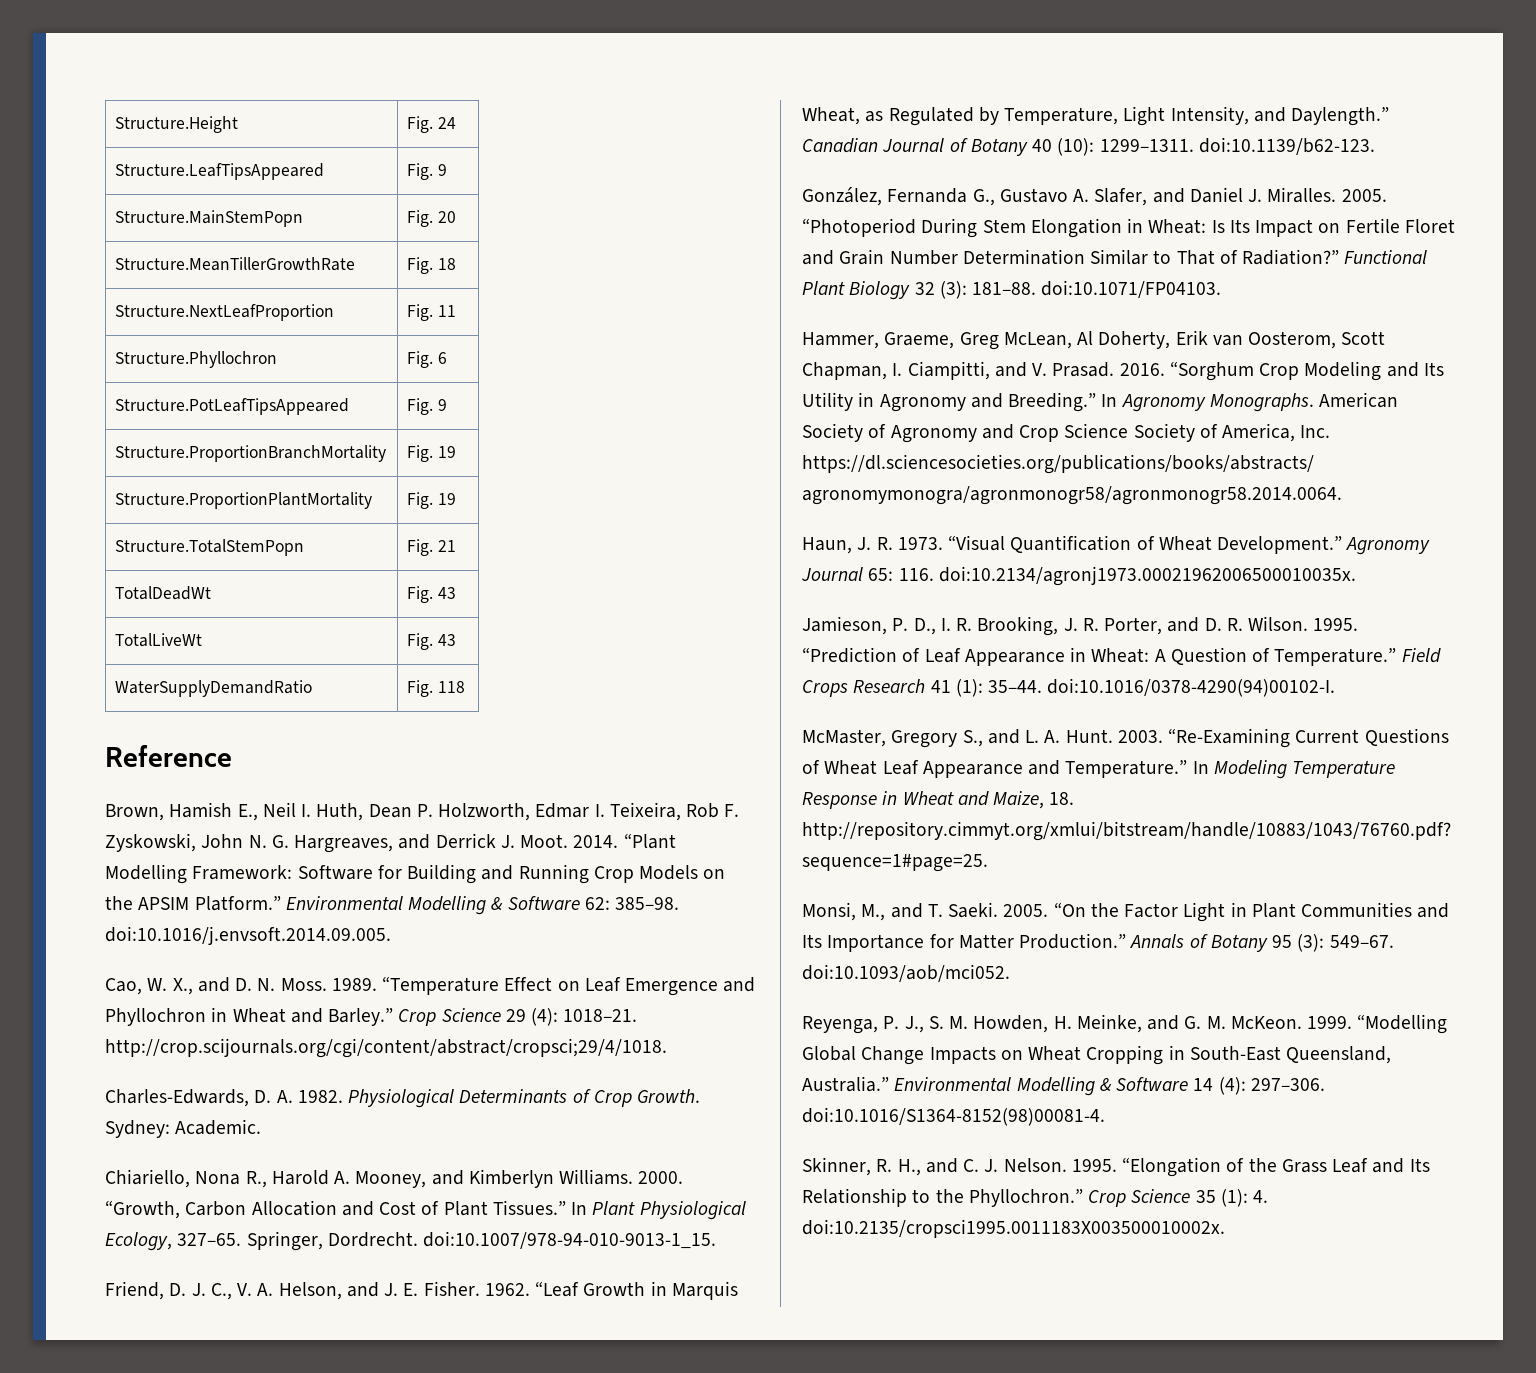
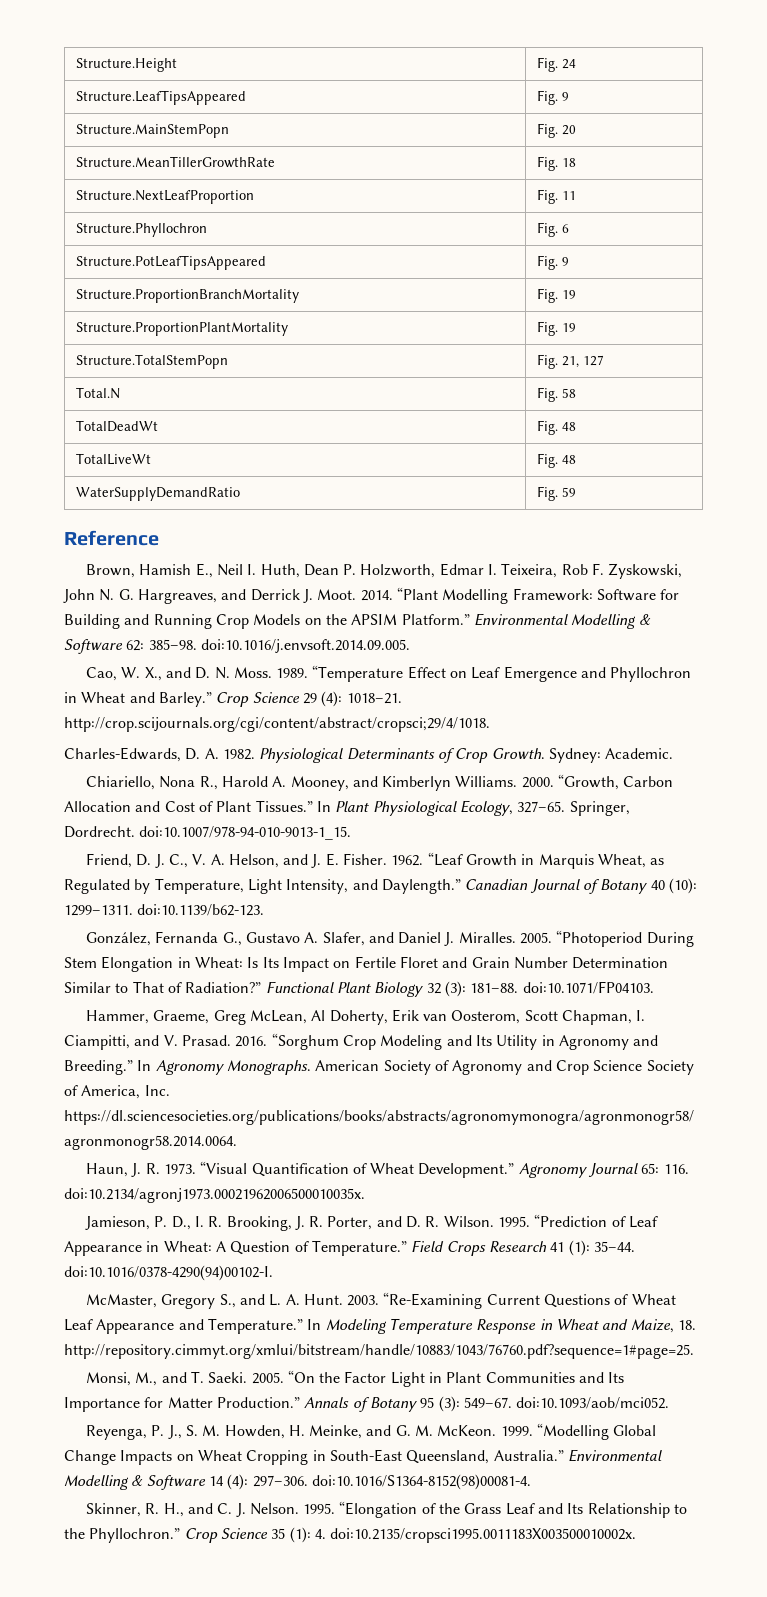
[438,540,457,552] 21 -> [562,355,605,368] [76,387,121,399] [537,387,577,402] 21, 127 // Total.N | Fig. 58
[438,587,457,599] 43 -> [562,422,577,431] 48
[438,634,457,646] 43 -> [562,455,577,464] 48
[438,681,466,693] 118 -> [562,487,577,497] 59

